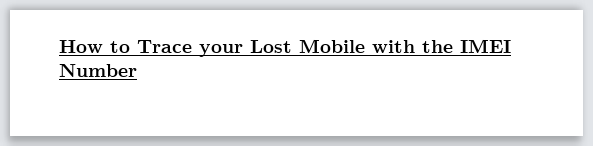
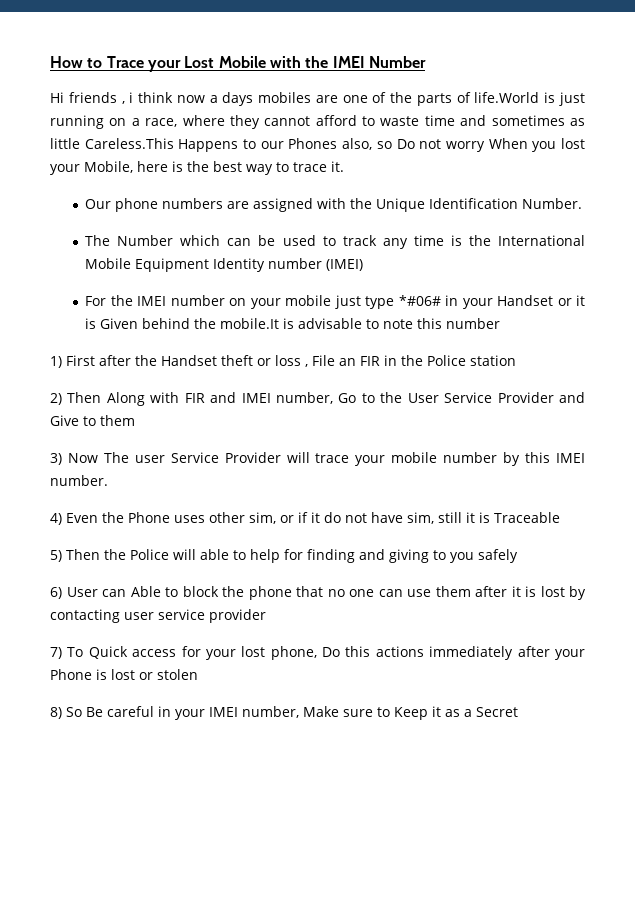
(137, 70) none -> [50,92,585,106] [50,115,585,129] [50,138,586,152] [50,161,344,175] [85,198,583,212] [85,235,585,249] [85,258,364,272] [85,295,585,309] [85,318,501,329] [50,355,516,368] [50,392,585,406] [50,415,135,426] [50,452,585,466] [50,475,108,486] [50,512,560,525] [50,549,518,563] [50,586,586,600] [50,609,266,623] [50,646,586,660] [50,669,198,680] [50,706,518,720] // Hi friends , i think now a days mobiles are one of the parts of life.World is just running on a race, where they cannot afford to waste time and sometimes as little Careless.This Happens to our Phones also, so Do not worry When you lost your Mobile, here is the best way to trace it. // Our phone numbers are assigned with the Unique Identification Number. // The Number which can be used to track any time is the International Mobile Equipment Identity number (IMEI) // For the IMEI number on your mobile just type *#06# in your Handset or it is Given behind the mobile.It is advisable to note this number // 1) First after the Handset theft or loss , File an FIR in the Police station // 2) Then Along with FIR and IMEI number, Go to the User Service Provider and Give to them // 3) Now The user Service Provider will trace your mobile number by this IMEI number. // 4) Even the Phone uses other sim, or if it do not have sim, still it is Traceable // 5) Then the Police will able to help for finding and giving to you safely // 6) User can Able to block the phone that no one can use them after it is lost by contacting user service provider // 7) To Quick access for your lost phone, Do this actions immediately after your Phone is lost or stolen // 8) So Be careful in your IMEI number, Make sure to Keep it as a Secret

